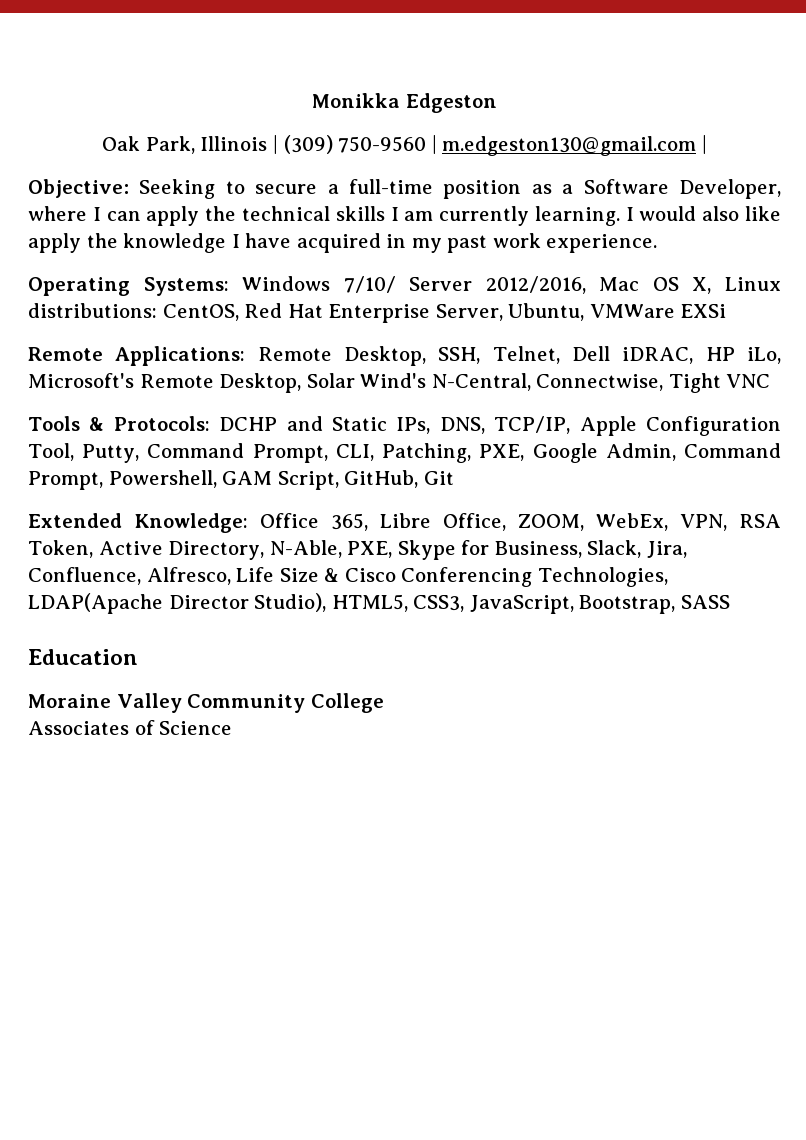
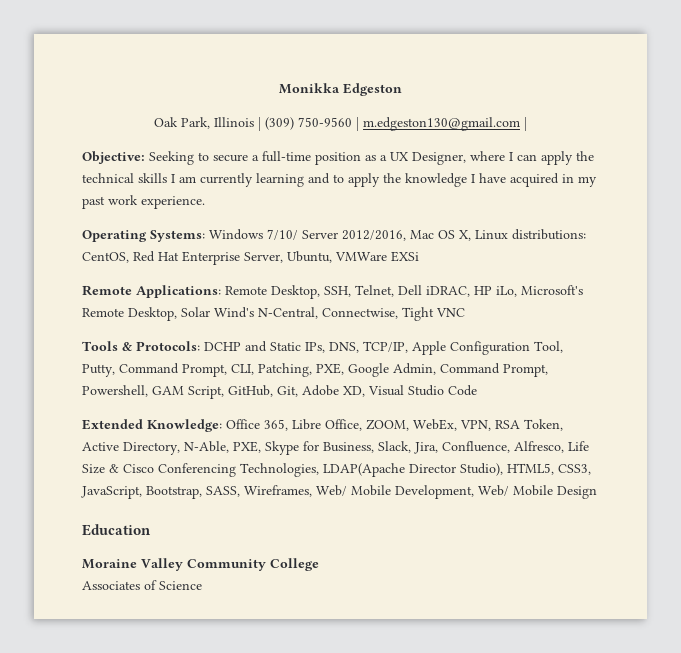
[583,179,781,199] Software Developer, -> [390,152,466,165] UX Designer,
[534,206,782,226] learning. I would also like -> [256,173,344,187] learning and to
[423,471,454,485] Git -> [277,385,477,397] Git, Adobe XD, Visual Studio Code
[680,595,730,609] SASS -> [206,485,597,499] SASS, Wireframes, Web/ Mobile Development, Web/ Mobile Design

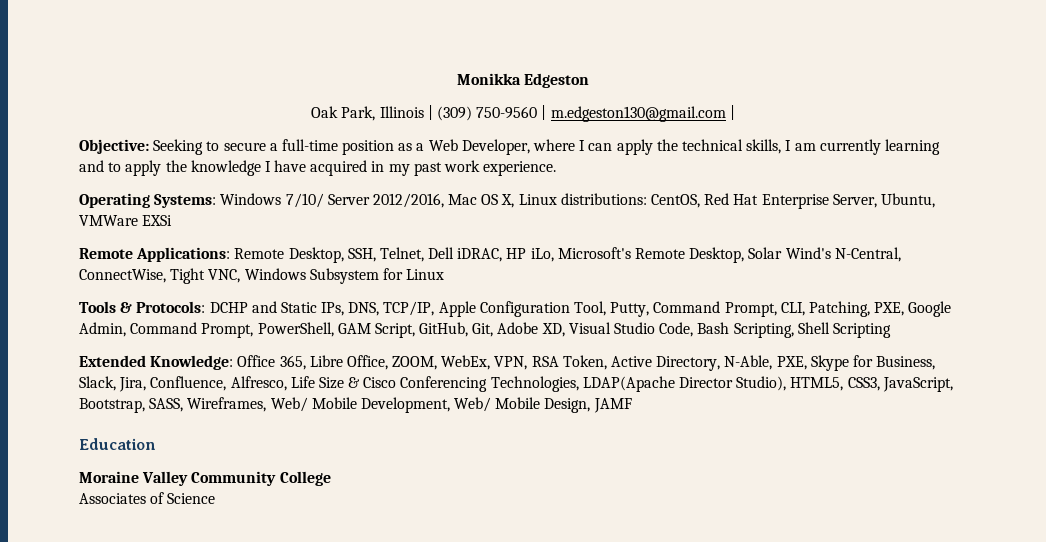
[390,152,466,165] UX Designer, -> [428,139,530,155] Web Developer,
[138,173,167,183] skills -> [746,139,782,154] skills,
[322,307,465,321] Connectwise, Tight VNC -> [79,268,445,284] ConnectWise, Tight VNC, Windows Subsystem for Linux
[82,385,148,397] Powershell, -> [257,322,334,337] PowerShell,
[448,385,477,396] Code -> [659,322,891,338] Code, Bash Scripting, Shell Scripting
[557,486,597,499] Design -> [544,398,632,413] Design, JAMF

